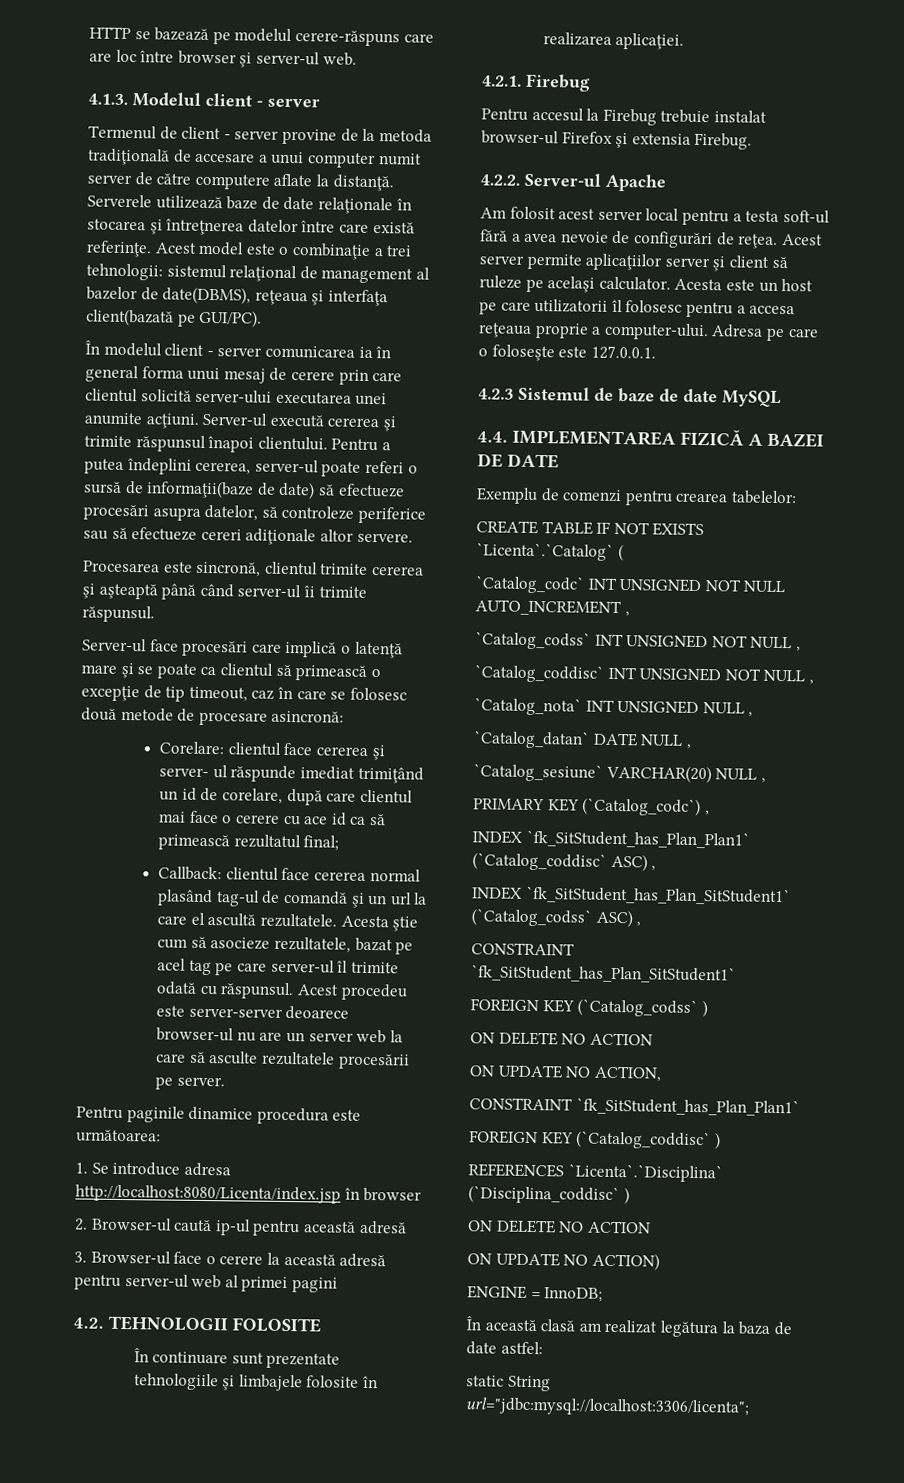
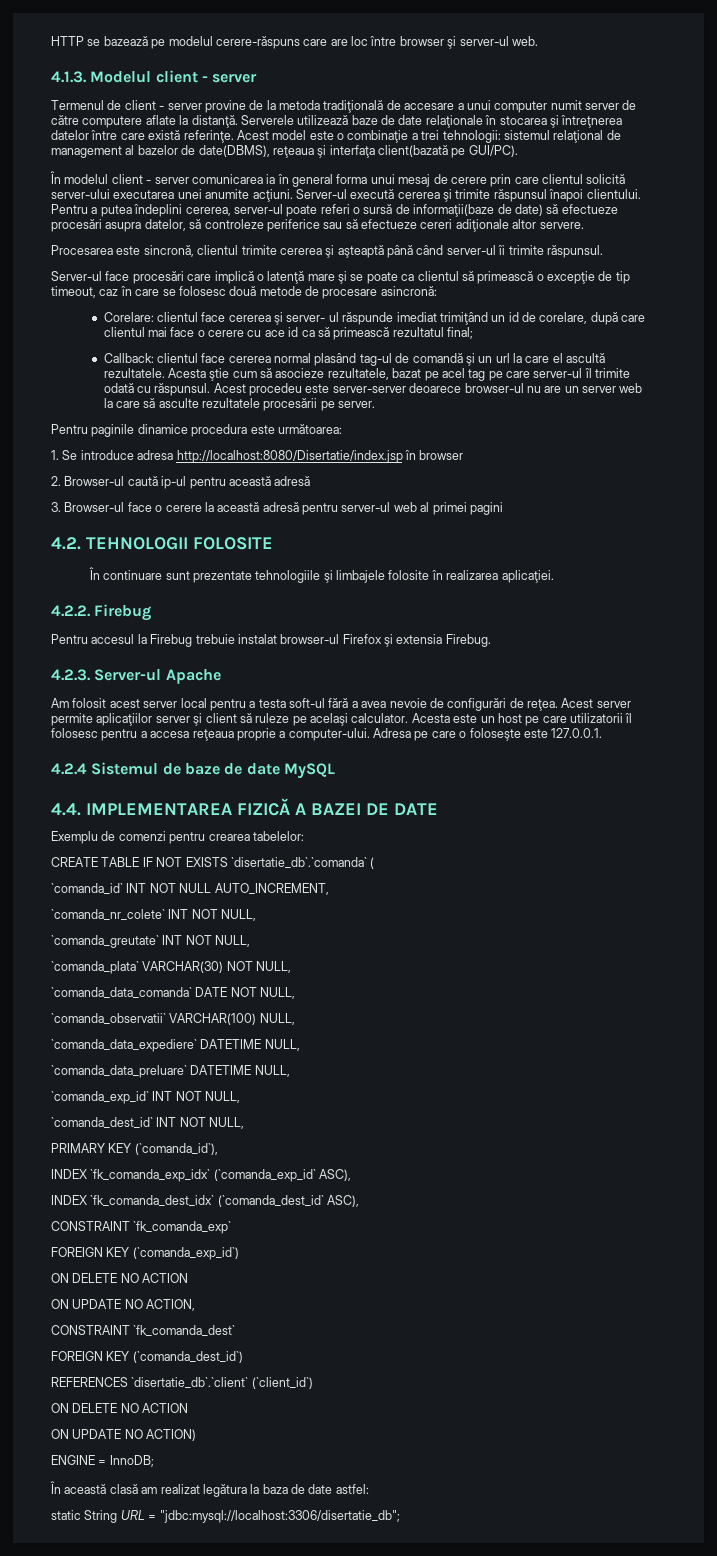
[75,1184,341,1204] http://localhost:8080/Licenta/index.jsp -> [176,450,403,463] http://localhost:8080/Disertatie/index.jsp
[482,75,522,87] 4.2.1. -> [51,605,91,617] 4.2.2.
[480,174,520,186] 4.2.2. -> [51,669,91,681] 4.2.3.
[478,388,514,400] 4.2.3 -> [51,763,87,775] 4.2.4
[476,542,614,561] `Licenta`.`Catalog` -> [230,857,367,868] `disertatie_db`.`comanda`
[475,575,786,594] [475,599,630,617] [475,631,801,652] [474,664,814,685] [474,697,754,717] [473,730,691,749] [473,763,766,784] `Catalog_codc` INT UNSIGNED NOT NULL AUTO_INCREMENT , // `Catalog_codss` INT UNSIGNED NOT NULL , // `Catalog_coddisc` INT UNSIGNED NOT NULL , // `Catalog_nota` INT UNSIGNED NULL , // `Catalog_datan` DATE NULL , // `Catalog_sesiune` VARCHAR(20) NULL , -> [51,883,329,895] [51,909,257,921] [51,935,251,948] [51,961,292,974] [51,987,296,999] [51,1013,295,1025] [51,1039,300,1052] [51,1065,290,1078] [51,1091,241,1104] [51,1117,245,1129] `comanda_id` INT NOT NULL AUTO_INCREMENT, // `comanda_nr_colete` INT NOT NULL, // `comanda_greutate` INT NOT NULL, // `comanda_plata` VARCHAR(30) NOT NULL, // `comanda_data_comanda` DATE NOT NULL, // `comanda_observatii` VARCHAR(100) NULL, // `comanda_data_expediere` DATETIME NULL, // `comanda_data_preluare` DATETIME NULL, // `comanda_exp_id` INT NOT NULL, // `comanda_dest_id` INT NOT NULL,
[582,797,710,817] [472,829,750,849] [472,852,657,872] [472,885,791,906] [471,908,642,928] [471,942,575,956] [471,964,736,984] [470,998,708,1018] (`Catalog_codc`) , // INDEX `fk_SitStudent_has_Plan_Plan1` (`Catalog_coddisc` ASC) , // INDEX `fk_SitStudent_has_Plan_SitStudent1` (`Catalog_codss` ASC) , // CONSTRAINT `fk_SitStudent_has_Plan_SitStudent1` // FOREIGN KEY (`Catalog_codss` ) -> [134,1143,218,1155] [51,1169,352,1182] [51,1195,360,1207] [51,1221,232,1234] [51,1247,239,1260] (`comanda_id`), // INDEX `fk_comanda_exp_idx` (`comanda_exp_id` ASC), // INDEX `fk_comanda_dest_idx` (`comanda_dest_id` ASC), // CONSTRAINT `fk_comanda_exp` // FOREIGN KEY (`comanda_exp_id`)
[575,1097,800,1117] [469,1130,721,1150] `fk_SitStudent_has_Plan_Plan1` // FOREIGN KEY (`Catalog_coddisc` ) -> [133,1325,236,1336] [51,1351,243,1363] `fk_comanda_dest` // FOREIGN KEY (`comanda_dest_id`)
[567,1163,723,1183] [468,1185,630,1205] `Licenta`.`Disciplina` (`Disciplina_coddisc` ) -> [131,1377,313,1389] `disertatie_db`.`client` (`client_id`)
[465,1397,749,1417] url="jdbc:mysql://localhost:3306/licenta"; -> [120,1510,400,1523] URL = "jdbc:mysql://localhost:3306/disertatie_db";

